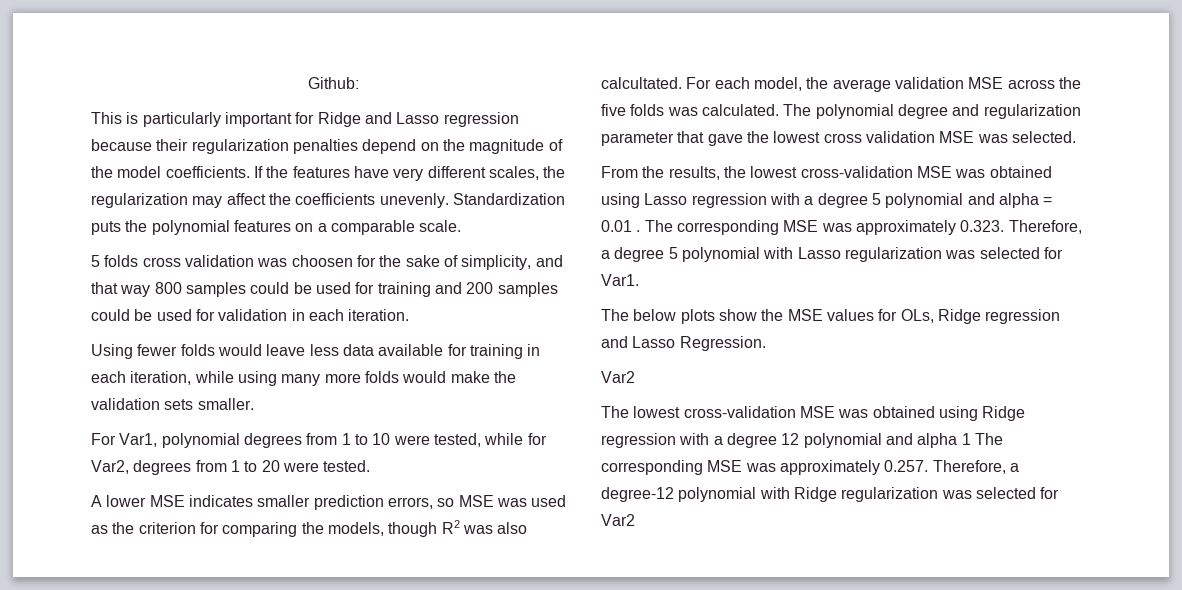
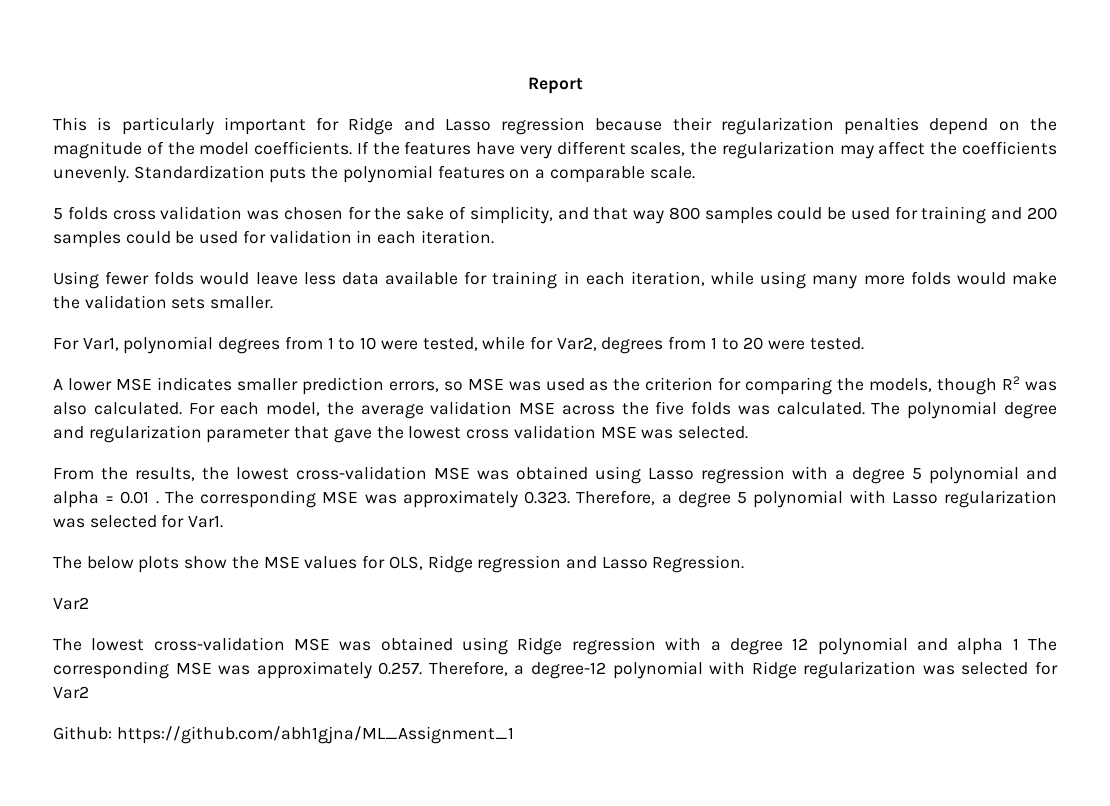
[307,77,359,89] Github: -> [527,77,583,94] Report
[291,255,353,267] choosen -> [283,207,343,220] chosen
[601,77,682,89] calcultated. -> [93,402,182,415] calculated.
[900,309,934,323] OLs, -> [388,556,423,570] OLS,
(635, 520) none -> [53,726,514,744] // Github: https://github.com/abh1gjna/ML_Assignment_1

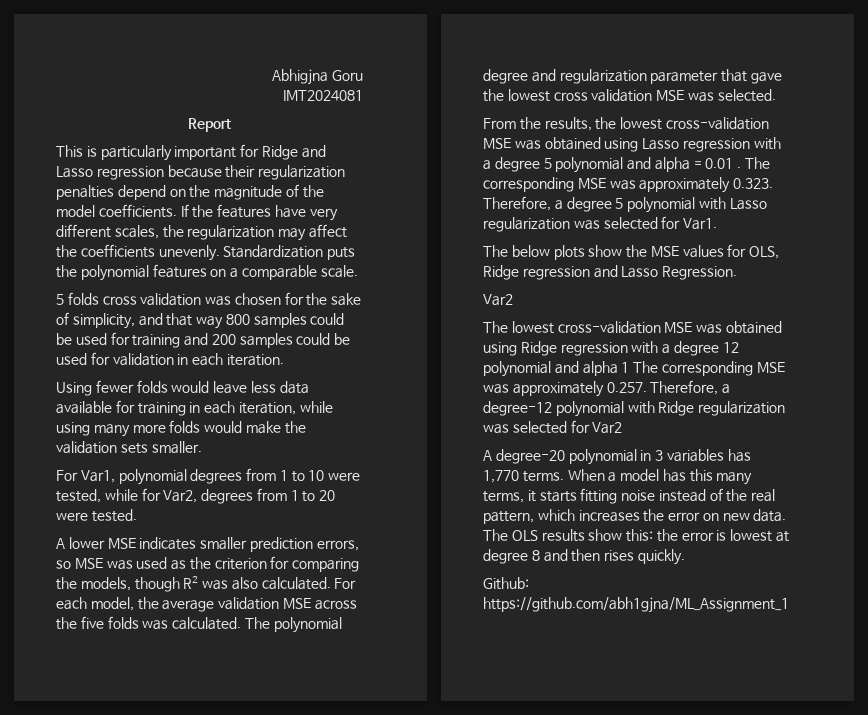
(527, 85) none -> [272,69,363,85] [283,90,363,101] Abhigjna Goru // IMT2024081 //
(89, 692) none -> [483,449,751,465] [483,469,753,485] [483,488,776,504] [483,509,787,524] [483,529,790,542] [483,549,685,565] // A degree-20 polynomial in 3 variables has 1,770 terms. When a model has this many terms, it starts fitting noise instead of the real pattern, which increases the error on new data. The OLS results show this: the error is lowest at degree 8 and then rises quickly.

